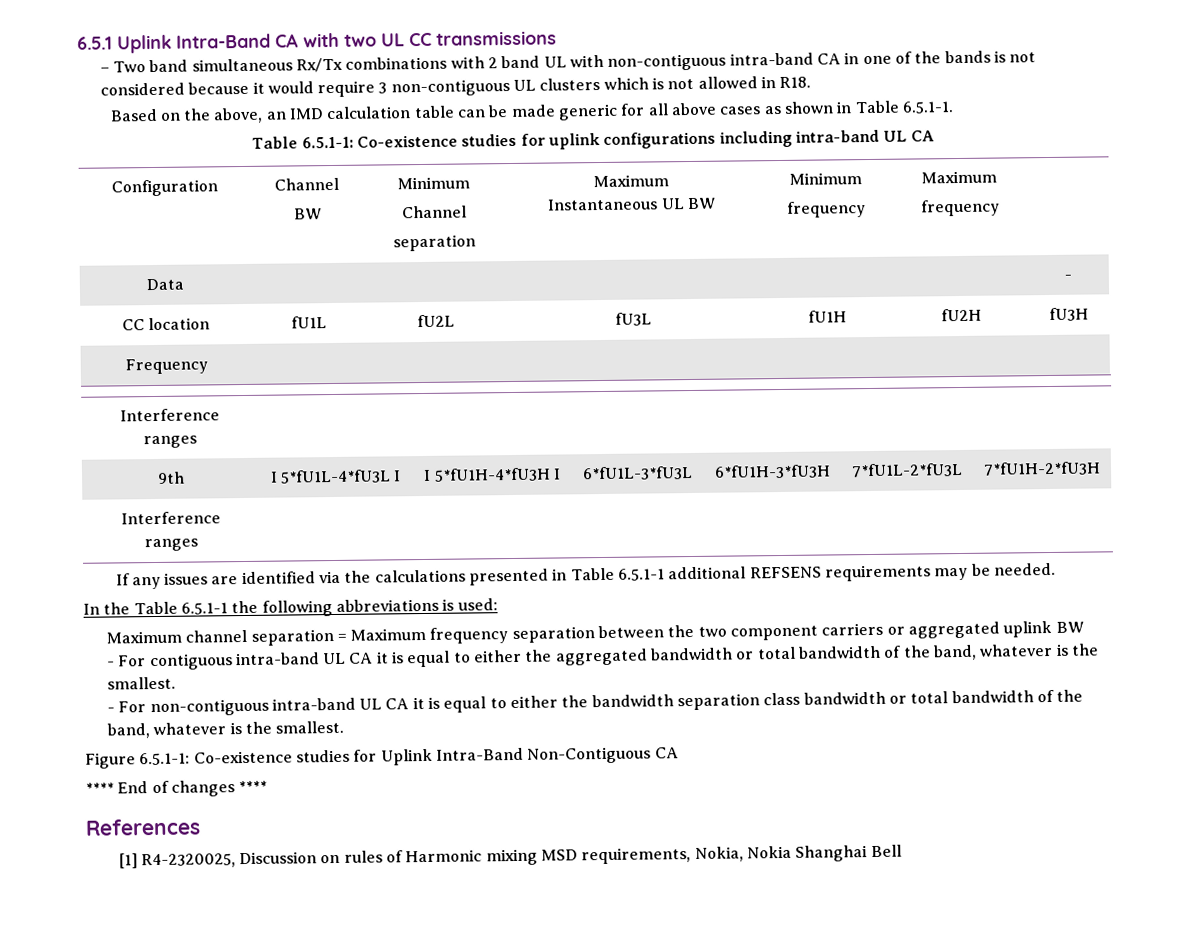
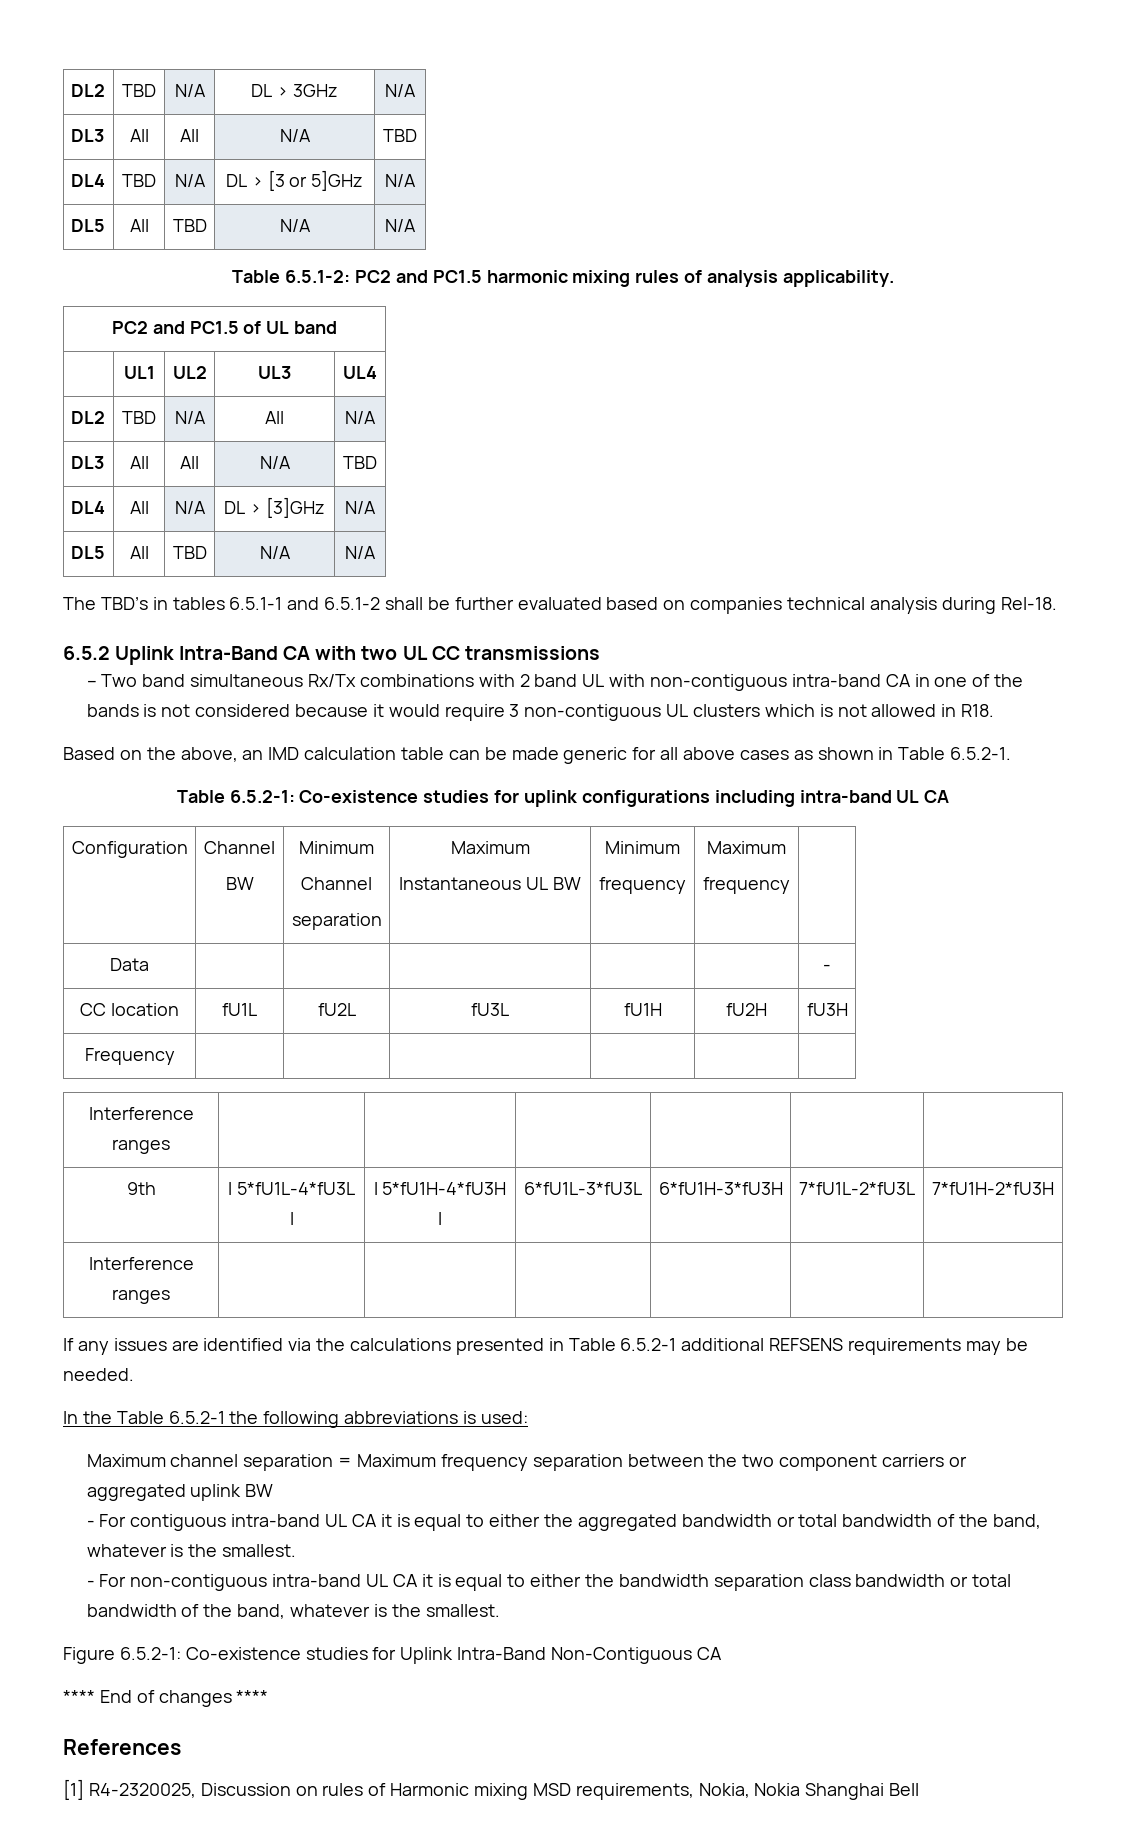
[77,36,113,50] 6.5.1 -> [70,84,105,97] [122,84,156,97] [174,84,206,97] [251,84,338,97] [385,84,416,97] [70,129,104,142] [129,129,149,142] [180,129,199,142] [279,129,311,142] [383,129,417,142] [70,174,105,187] [122,174,156,187] [174,174,206,187] [225,170,364,191] [385,174,416,187] [70,219,105,232] [129,219,149,232] [172,219,207,232] [279,219,311,232] [385,219,416,232] [232,270,894,287] [111,321,338,334] [123,366,155,379] [172,366,207,379] [258,366,291,379] [343,366,377,379] [70,411,105,424] [122,411,156,424] [174,411,206,424] [265,411,284,424] [345,411,376,424] [70,456,104,469] [129,456,149,469] [180,456,199,469] [259,456,291,469] [343,456,377,469] [70,501,105,514] [129,501,149,514] [174,501,206,514] [224,497,325,518] [345,501,376,514] [70,546,105,559] [129,546,149,559] [172,546,207,559] [259,546,291,559] [345,546,376,559] [63,597,1057,614] [63,646,110,660] DL2 | TBD | N/A | DL > 3GHz | N/A // DL3 | All | All | N/A | TBD // DL4 | TBD | N/A | DL > [3 or 5]GHz | N/A // DL5 | All | TBD | N/A | N/A // Table 6.5.1-2: PC2 and PC1.5 harmonic mixing rules of analysis applicability. // PC2 and PC1.5 of UL band // | UL1 | UL2 | UL3 | UL4 // DL2 | TBD | N/A | All | N/A // DL3 | All | All | N/A | TBD // DL4 | All | N/A | DL > [3]GHz | N/A // DL5 | All | TBD | N/A | N/A // The TBD’s in tables 6.5.1-1 and 6.5.1-2 shall be further evaluated based on companies technical analysis during Rel-18. // 6.5.2
[901,101,954,114] [252,136,354,149] 6.5.1-1. // Table 6.5.1-1: -> [950,747,1012,760] [176,790,295,803] 6.5.2-1. // Table 6.5.2-1:
[618,568,666,581] 6.5.1-1 -> [620,1338,677,1351] 6.5.2-1
[180,602,228,615] 6.5.1-1 -> [168,1411,225,1424] 6.5.2-1
[139,752,191,766] 6.5.1-1: -> [119,1647,181,1660] 6.5.2-1:

